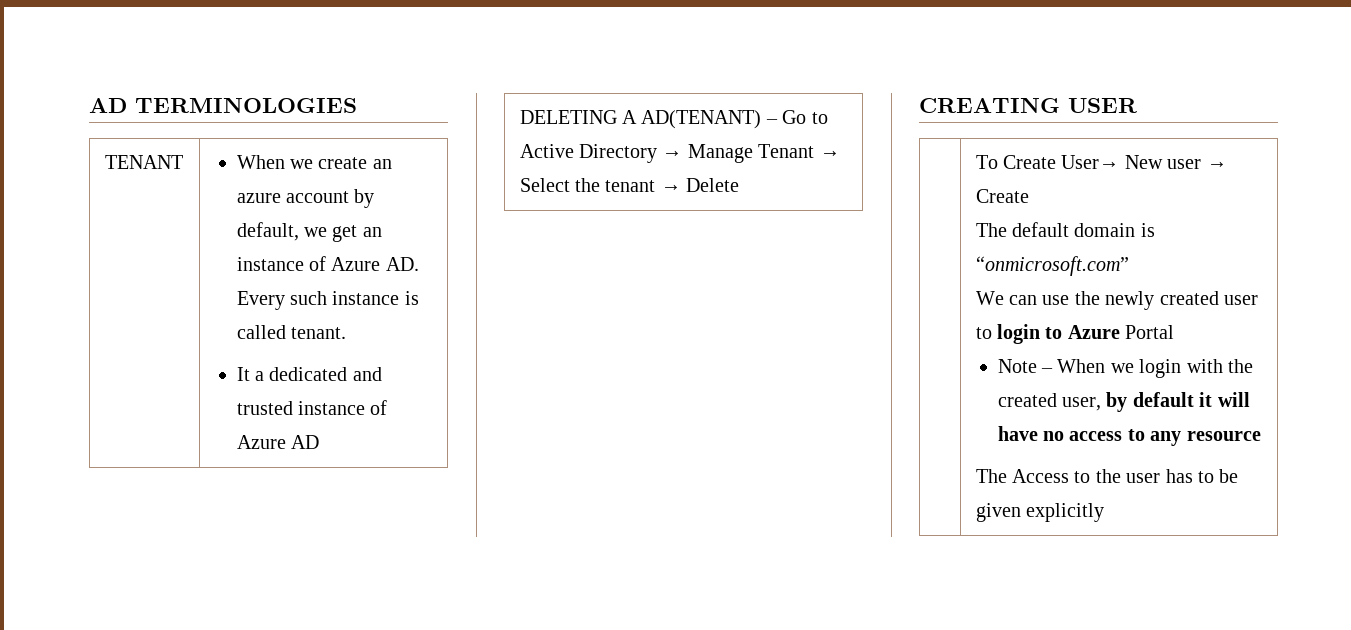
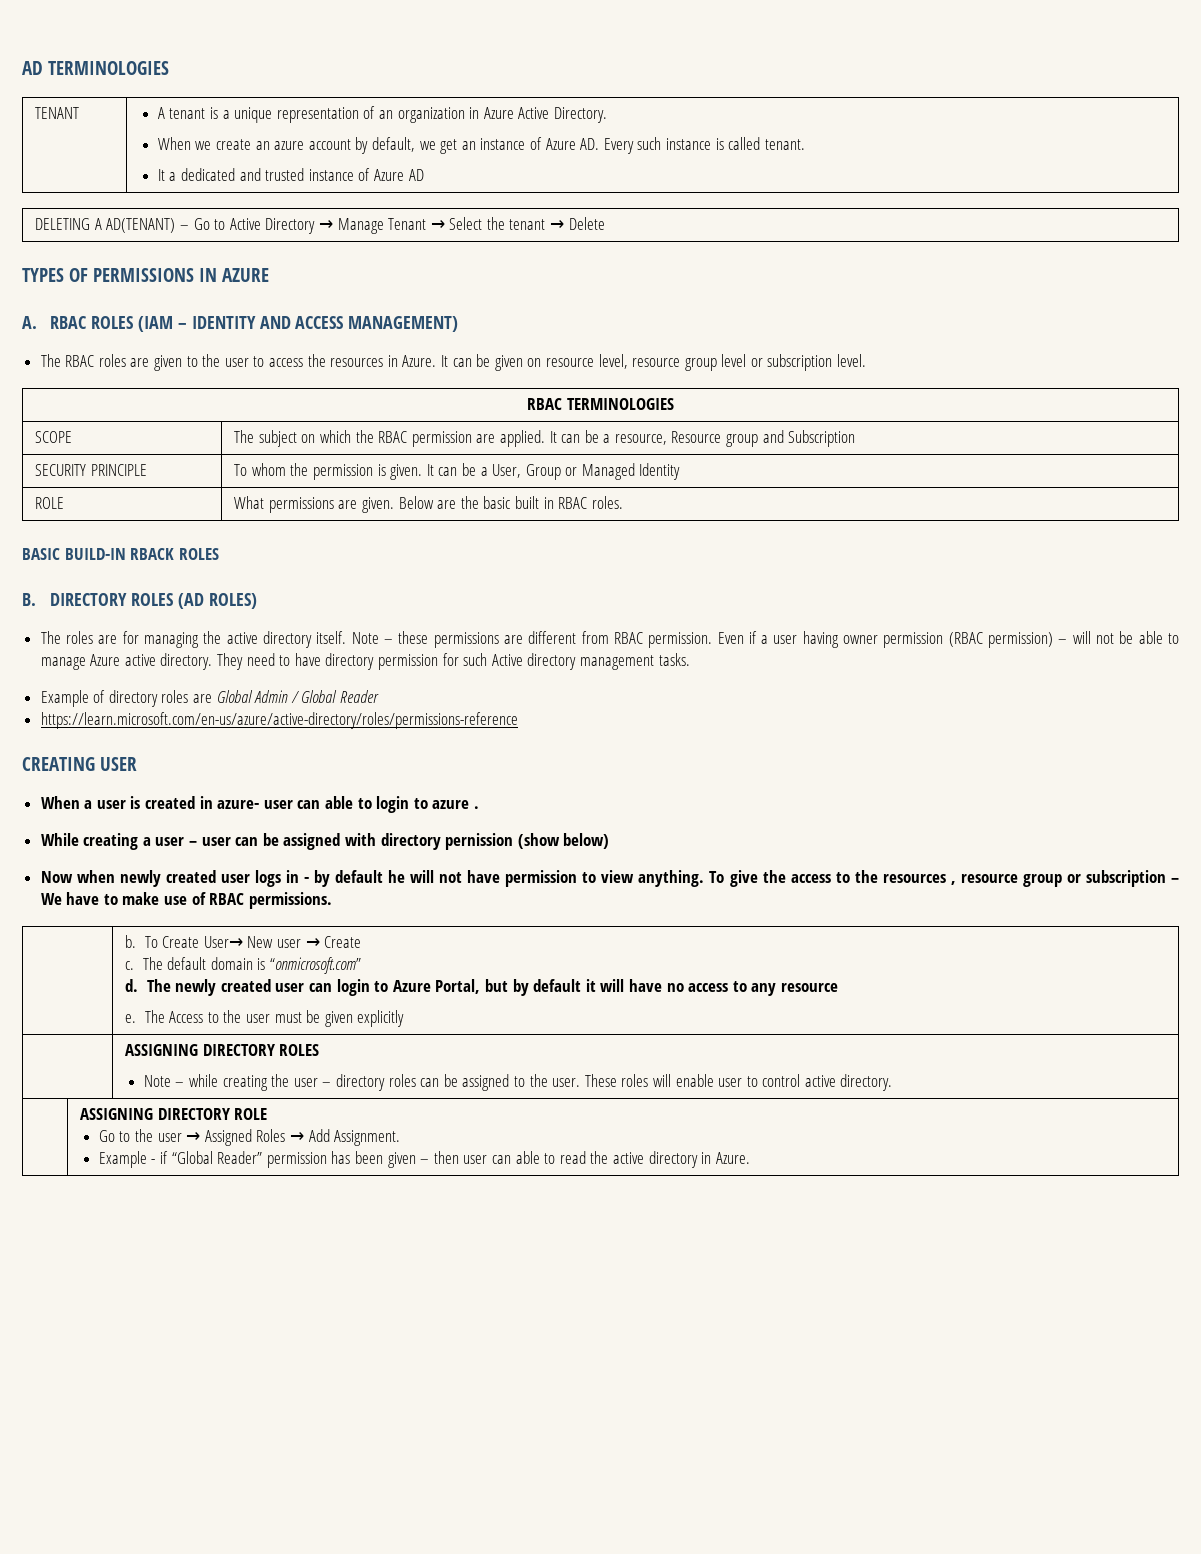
(183, 162) none -> [157,106,607,123] A tenant is a unique representation of an organization in Azure Active Directory. //
[919,98,1137,113] CREATING USER // | -> [22,268,269,282] [22,316,459,332] [40,354,867,371] [527,398,674,410] [35,431,73,443] [234,430,856,447] [35,464,147,476] [234,463,681,480] [35,497,65,509] [234,496,623,513] [22,548,219,560] [22,593,257,609] [40,631,1179,648] [40,653,690,670] [40,690,380,707] [40,712,518,729] [22,757,137,771] [40,796,479,813] [40,833,610,850] [40,870,1179,887] [40,892,332,909] [125,935,137,948] TYPES OF PERMISSIONS IN AZURE // A. RBAC ROLES (IAM – IDENTITY AND ACCESS MANAGEMENT) // The RBAC roles are given to the user to access the resources in Azure. It can be given on resource level, resource group level or subscription level. // RBAC TERMINOLOGIES // SCOPE | The subject on which the RBAC permission are applied. It can be a resource, Resource group and Subscription // SECURITY PRINCIPLE | To whom the permission is given. It can be a User, Group or Managed Identity // ROLE | What permissions are given. Below are the basic built in RBAC roles. // BASIC BUILD-IN RBACK ROLES // B. DIRECTORY ROLES (AD ROLES) // The roles are for managing the active directory itself. Note – these permissions are different from RBAC permission. Even if a user having owner permission (RBAC permission) – will not be able to manage Azure active directory. They need to have directory permission for such Active directory management tasks. // Example of directory roles are Global Admin / Global Reader // https://learn.microsoft.com/en-us/azure/active-directory/roles/permissions-reference // CREATING USER // When a user is created in azure- user can able to login to azure . // While creating a user – user can be assigned with directory pernission (show below) // Now when newly created user logs in - by default he will not have permission to view anything. To give the access to the resources , resource group or subscription – We have to make use of RBAC permissions. // | b.
(1029, 196) none -> [125,961,135,970] c.
[975,291,1259,310] [975,327,992,339] We can use the newly created user to -> [125,979,333,996] d. The newly created user can
[1125,325,1175,339] [997,359,1254,378] [997,393,1102,411] Portal // Note – When we login with the created user, -> [435,979,509,994] Portal, but
(1261, 436) none -> [125,1014,137,1023] e.
[1165,469,1215,483] has to -> [274,1012,302,1023] must
(1105, 512) none -> [125,1044,320,1056] [143,1074,893,1091] [80,1108,268,1120] [98,1129,401,1146] [98,1151,750,1168] // | ASSIGNING DIRECTORY ROLES // Note – while creating the user – directory roles can be assigned to the user. These roles will enable user to control active directory. // | ASSIGNING DIRECTORY ROLE // Go to the user → Assigned Roles → Add Assignment. // Example - if “Global Reader” permission has been given – then user can able to read the active directory in Azure.

